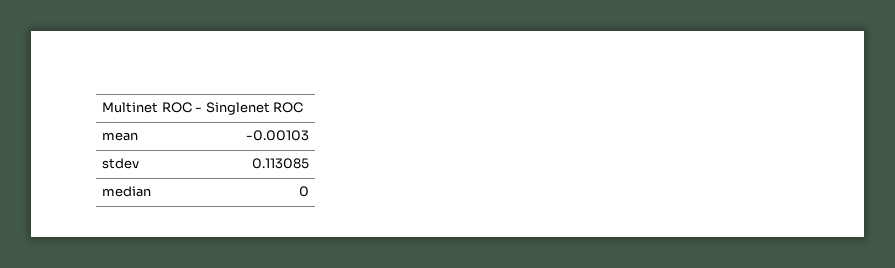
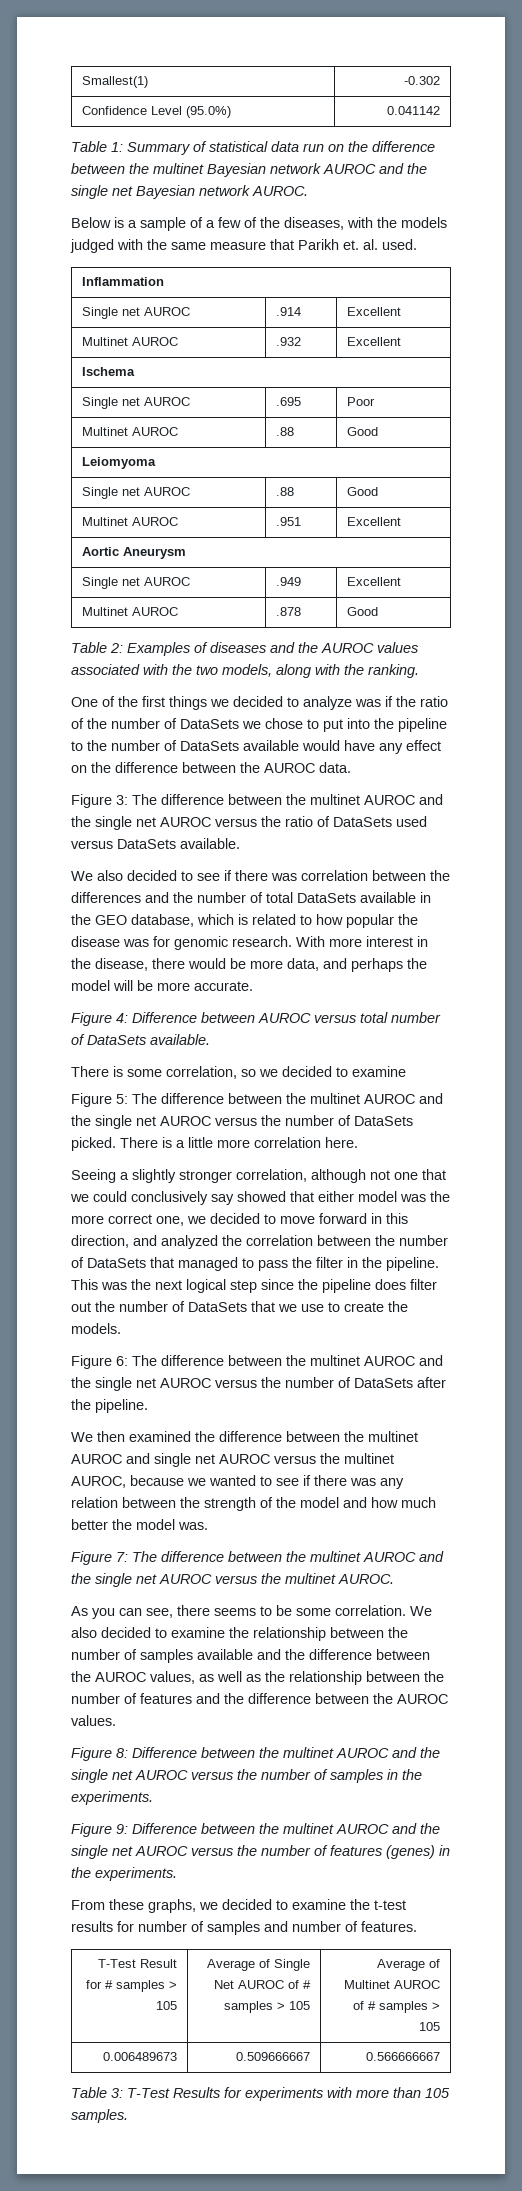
[102,102,304,115] [102,132,139,141] [245,130,309,141] [102,158,140,169] [251,158,309,169] [102,186,152,197] [298,186,309,197] Multinet ROC - Singlenet ROC // mean | -0.00103 // stdev | 0.113085 // median | 0 -> [82,76,149,88] [403,76,440,85] [82,106,232,118] [386,106,440,115] [71,141,435,155] [71,163,427,177] [71,185,308,199] [71,217,447,231] [70,239,417,253] [82,277,165,286] [82,307,191,319] [276,307,302,316] [347,307,402,316] [82,337,179,346] [276,337,302,346] [347,337,402,346] [82,367,136,376] [82,397,191,409] [276,397,302,406] [347,397,376,406] [82,427,179,436] [276,427,295,436] [347,427,379,436] [82,457,157,469] [82,487,191,499] [276,487,295,496] [347,487,379,496] [82,517,179,526] [276,517,302,526] [347,517,402,526] [82,547,187,559] [82,577,191,589] [276,577,302,586] [347,577,402,586] [82,607,179,616] [276,607,302,616] [347,607,379,616] [71,642,418,656] [71,664,419,678] [71,696,448,710] [71,718,447,732] [71,740,441,754] [71,762,351,773] [71,794,443,808] [71,816,427,830] [71,838,240,849] [71,870,450,881] [71,892,431,903] [71,914,418,928] [71,936,428,950] [71,958,427,972] [71,980,253,991] [71,1012,441,1026] [71,1034,210,1045] [71,1066,406,1079] [71,1093,443,1107] [71,1115,413,1129] [71,1137,358,1151] [71,1169,446,1183] [70,1191,450,1205] [71,1213,408,1226] [71,1235,448,1249] [71,1257,439,1271] [71,1279,437,1293] [71,1301,408,1312] [71,1323,121,1334] [71,1355,443,1369] [71,1377,446,1391] [71,1399,148,1413] [71,1431,418,1442] [71,1453,394,1467] [71,1475,404,1489] [71,1497,436,1511] [71,1519,208,1530] [71,1551,444,1565] [71,1573,394,1587] [71,1605,432,1619] [71,1627,408,1641] [71,1649,430,1663] [71,1671,444,1685] [71,1693,448,1704] [71,1715,116,1726] [71,1747,440,1761] [71,1769,422,1783] [71,1791,153,1805] [71,1823,440,1837] [71,1845,450,1859] [71,1867,177,1881] [71,1899,406,1913] [71,1921,417,1935] [97,1959,177,1968] [85,1980,177,1992] [155,2001,177,2010] [206,1959,310,1971] [213,1980,311,1989] [223,2001,310,2013] [376,1959,440,1971] [343,1980,440,1989] [352,2001,440,2013] [418,2022,440,2031] [102,2052,177,2061] [235,2052,310,2061] [365,2052,440,2061] [71,2087,450,2101] [71,2109,128,2123] Smallest(1) | -0.302 // Confidence Level (95.0%) | 0.041142 // Table 1: Summary of statistical data run on the difference between the multinet Bayesian network AUROC and the single net Bayesian network AUROC. // Below is a sample of a few of the diseases, with the models judged with the same measure that Parikh et. al. used. // Inflammation // Single net AUROC | .914 | Excellent // Multinet AUROC | .932 | Excellent // Ischema // Single net AUROC | .695 | Poor // Multinet AUROC | .88 | Good // Leiomyoma // Single net AUROC | .88 | Good // Multinet AUROC | .951 | Excellent // Aortic Aneurysm // Single net AUROC | .949 | Excellent // Multinet AUROC | .878 | Good // Table 2: Examples of diseases and the AUROC values associated with the two models, along with the ranking. // One of the first things we decided to analyze was if the ratio of the number of DataSets we chose to put into the pipeline to the number of DataSets available would have any effect on the difference between the AUROC data. // Figure 3: The difference between the multinet AUROC and the single net AUROC versus the ratio of DataSets used versus DataSets available. // We also decided to see if there was correlation between the differences and the number of total DataSets available in the GEO database, which is related to how popular the disease was for genomic research. With more interest in the disease, there would be more data, and perhaps the model will be more accurate. // Figure 4: Difference between AUROC versus total number of DataSets available. // There is some correlation, so we decided to examine // Figure 5: The difference between the multinet AUROC and the single net AUROC versus the number of DataSets picked. There is a little more correlation here. // Seeing a slightly stronger correlation, although not one that we could conclusively say showed that either model was the more correct one, we decided to move forward in this direction, and analyzed the correlation between the number of DataSets that managed to pass the filter in the pipeline. This was the next logical step since the pipeline does filter out the number of DataSets that we use to create the models. // Figure 6: The difference between the multinet AUROC and the single net AUROC versus the number of DataSets after the pipeline. // We then examined the difference between the multinet AUROC and single net AUROC versus the multinet AUROC, because we wanted to see if there was any relation between the strength of the model and how much better the model was. // Figure 7: The difference between the multinet AUROC and the single net AUROC versus the multinet AUROC. // As you can see, there seems to be some correlation. We also decided to examine the relationship between the number of samples available and the difference between the AUROC values, as well as the relationship between the number of features and the difference between the AUROC values. // Figure 8: Difference between the multinet AUROC and the single net AUROC versus the number of samples in the experiments. // Figure 9: Difference between the multinet AUROC and the single net AUROC versus the number of features (genes) in the experiments. // From these graphs, we decided to examine the t-test results for number of samples and number of features. // T-Test Result for # samples > 105 | Average of Single Net AUROC of # samples > 105 | Average of Multinet AUROC of # samples > 105 // 0.006489673 | 0.509666667 | 0.566666667 // Table 3: T-Test Results for experiments with more than 105 samples.

